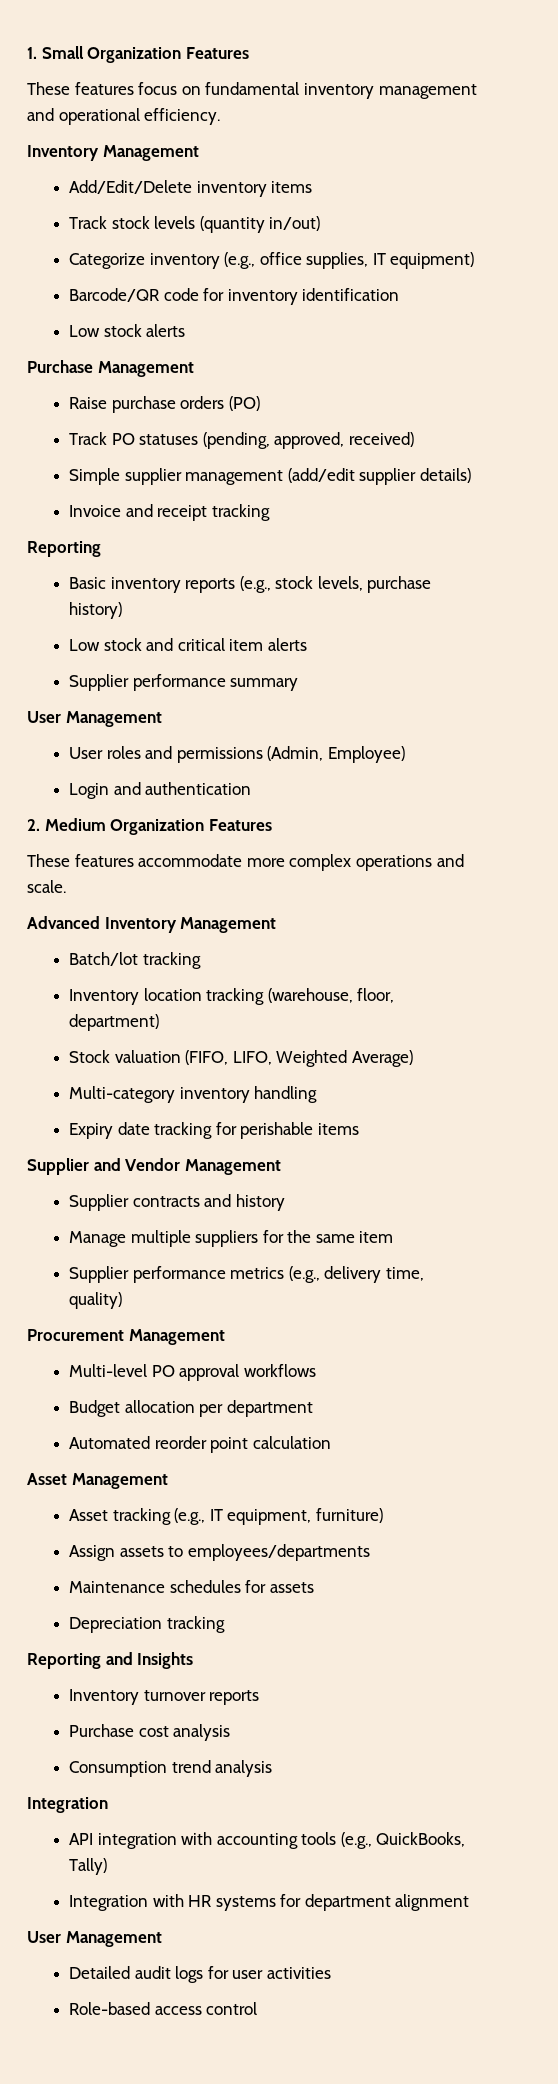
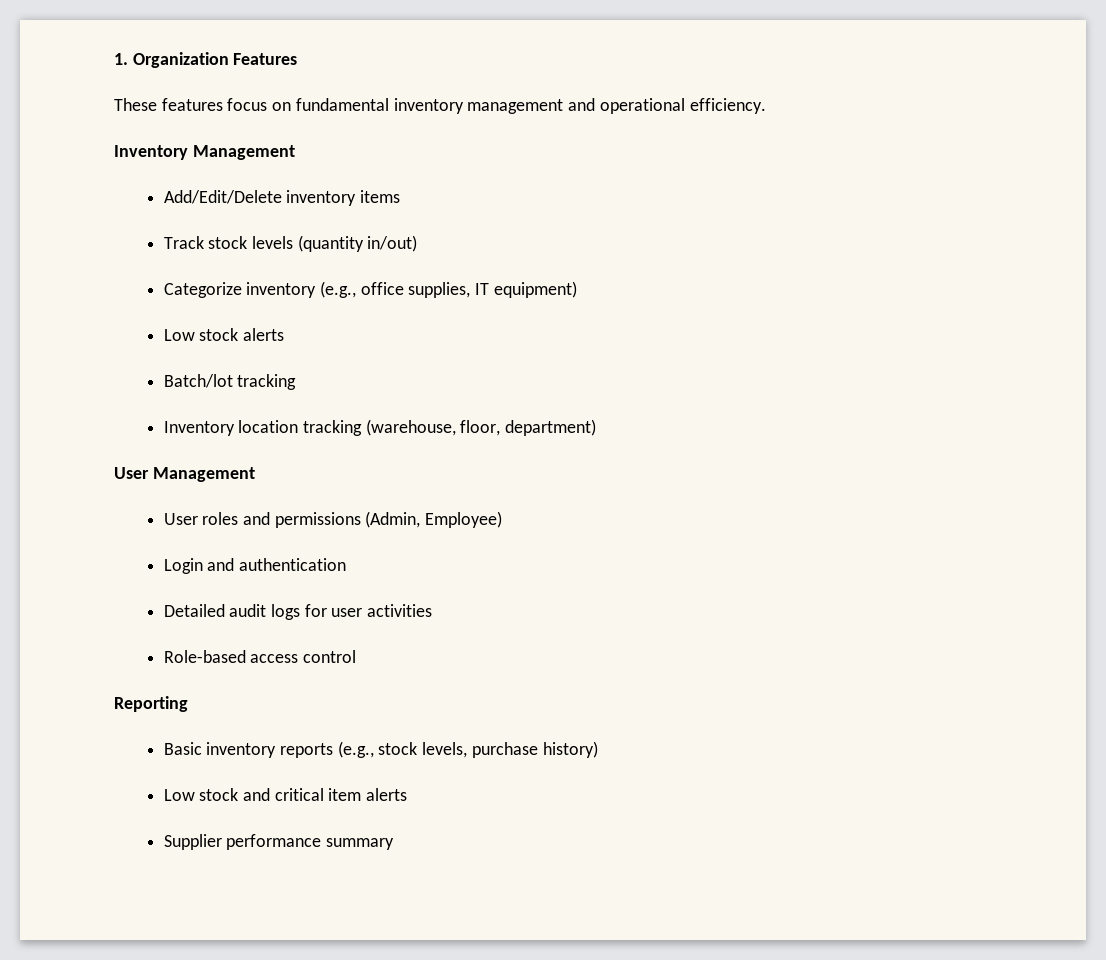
[41,46,84,59] Small -> (128, 59) none
[68,288,400,305] [68,324,186,337] [27,360,194,377] [68,396,260,413] [68,432,414,449] [68,468,471,485] [68,504,270,521] Barcode/QR code for inventory identification // Low stock alerts // Purchase Management // Raise purchase orders (PO) // Track PO statuses (pending, approved, received) // Simple supplier management (add/edit supplier details) // Invoice and receipt tracking -> [163,328,284,341] [163,374,297,390] [163,419,597,436] [114,467,255,482] [163,511,503,528] [163,558,346,574] [163,604,433,620] [163,650,356,663] Low stock alerts // Batch/lot tracking // Inventory location tracking (warehouse, floor, department) // User Management // User roles and permissions (Admin, Employee) // Login and authentication // Detailed audit logs for user activities // Role-based access control
[27,711,162,727] [68,746,405,763] [68,782,252,799] [27,818,272,835] [27,854,464,871] [27,880,66,893] [27,916,277,933] [68,952,201,969] [68,988,395,1005] [68,1014,159,1031] [68,1050,413,1067] [68,1086,318,1103] [68,1122,359,1139] [27,1158,281,1175] [68,1194,285,1211] [68,1230,394,1247] [68,1266,424,1283] [68,1292,122,1309] [27,1329,225,1345] [68,1364,316,1381] [68,1400,313,1417] [68,1436,331,1453] [27,1473,168,1489] [68,1508,383,1525] [68,1544,370,1561] [68,1580,314,1593] [68,1616,225,1633] [27,1652,194,1669] [68,1689,260,1705] [68,1724,231,1741] [68,1760,273,1777] [27,1797,108,1813] [68,1832,466,1849] [68,1858,107,1875] [68,1894,470,1911] [27,1931,162,1947] [68,1966,331,1983] [68,2002,258,2015] // User Management // User roles and permissions (Admin, Employee) // Login and authentication // 2. Medium Organization Features // These features accommodate more complex operations and scale. // Advanced Inventory Management // Batch/lot tracking // Inventory location tracking (warehouse, floor, department) // Stock valuation (FIFO, LIFO, Weighted Average) // Multi-category inventory handling // Expiry date tracking for perishable items // Supplier and Vendor Management // Supplier contracts and history // Manage multiple suppliers for the same item // Supplier performance metrics (e.g., delivery time, quality) // Procurement Management // Multi-level PO approval workflows // Budget allocation per department // Automated reorder point calculation // Asset Management // Asset tracking (e.g., IT equipment, furniture) // Assign assets to employees/departments // Maintenance schedules for assets // Depreciation tracking // Reporting and Insights // Inventory turnover reports // Purchase cost analysis // Consumption trend analysis // Integration // API integration with accounting tools (e.g., QuickBooks, Tally) // Integration with HR systems for department alignment // User Management // Detailed audit logs for user activities // Role-based access control -> (394, 844) none

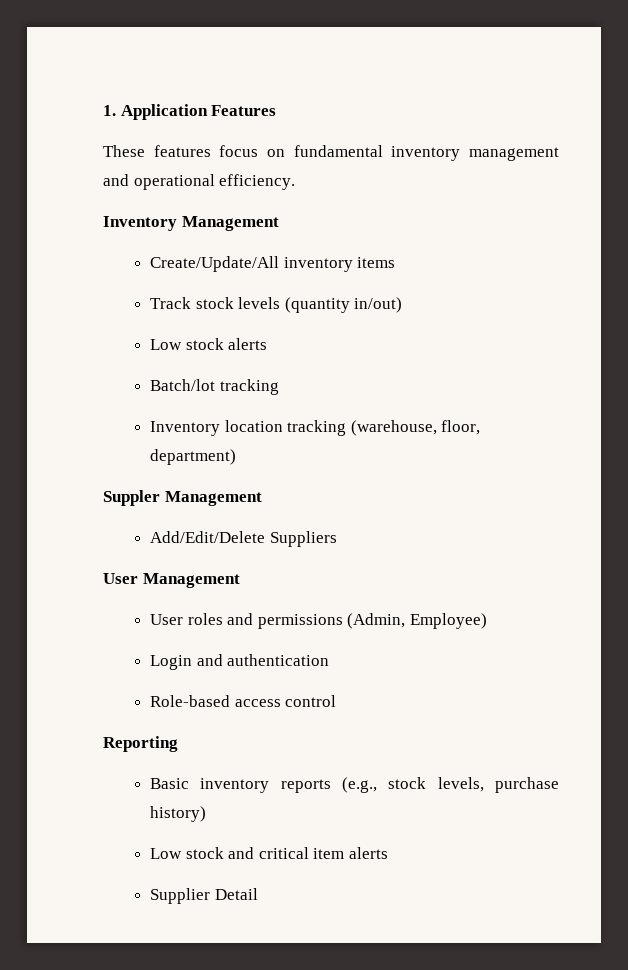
[132,52,229,68] Organization -> [120,104,208,120] Application
[163,190,282,204] Add/Edit/Delete -> [149,256,279,272] Create/Update/All
[163,281,577,298] // Categorize inventory (e.g., office supplies, IT equipment) -> (403, 305) none
(597, 427) none -> [103,490,262,506] [149,531,337,547] // Suppler Management // Add/Edit/Delete Suppliers
[163,604,433,620] // Detailed audit logs for user activities -> (330, 660) none
[226,834,394,850] performance summary -> [214,888,258,900] Detail

